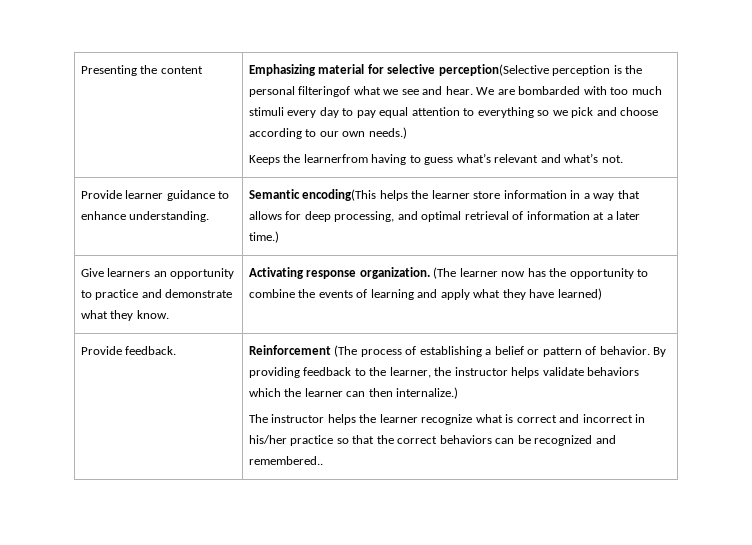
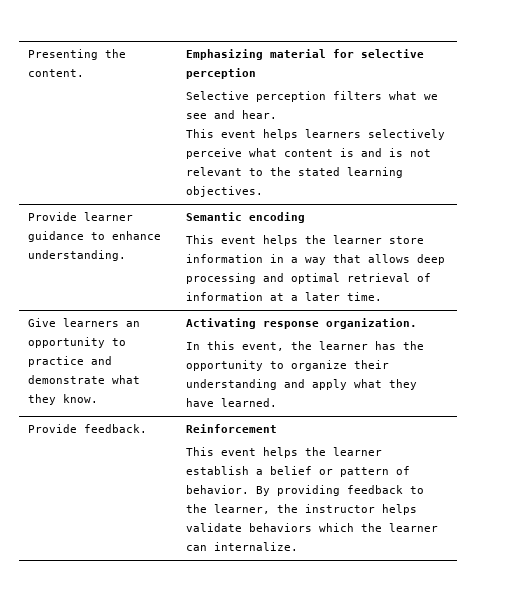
[160,66,203,74] content -> [27,69,84,77] content.
[438,64,643,76] [248,86,351,97] perception(Selective perception is the personal filteringof -> [185,68,256,79] [185,91,382,102] perception // Selective perception filters
[476,86,662,95] [248,107,659,118] [248,127,407,139] [248,153,623,165] We are bombarded with too much stimuli every day to pay equal attention to everything so we pick and choose according to our own needs.) // Keeps the learnerfrom having to guess what’s relevant and what’s not. -> [185,129,445,140] [185,148,431,159] [185,167,403,178] [185,186,263,197] // This event helps learners selectively perceive what content is and is not relevant to the stated learning objectives.
[302,189,377,201] encoding(This -> [248,212,305,223] [185,235,256,244] encoding // This event
[285,211,395,222] for deep processing, -> [416,254,445,265] [185,273,256,284] deep processing
[248,231,279,243] time.) -> [346,292,382,301] time.
[433,267,649,279] [248,289,414,300] (The learner now has the opportunity to combine the events of learning -> [185,341,424,351] [185,360,389,371] [185,379,277,390] // In this event, the learner has the opportunity to organize their understanding
[557,288,602,300] learned) -> [220,398,277,407] learned.
[334,345,482,357] (The process of establishing -> [185,447,382,458] [185,466,249,475] // This event helps the learner establish
[368,387,459,399] [248,414,646,425] [248,435,616,446] [248,456,323,465] then internalize.) // The instructor helps the learner recognize what is correct and incorrect in his/her practice so that the correct behaviors can be recognized and remembered.. -> [213,542,298,551] internalize.

